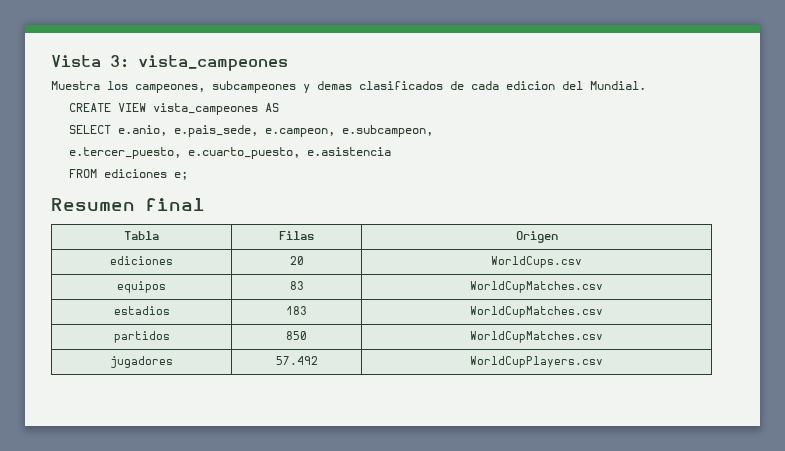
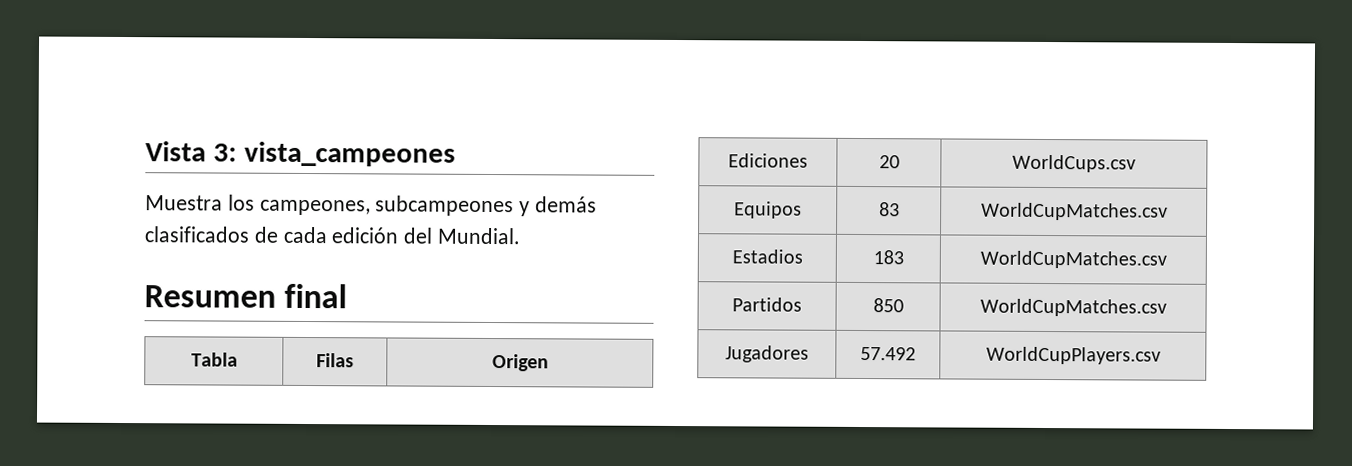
[317,81,352,90] demas -> [535,196,598,213] demás
[506,81,555,90] edicion -> [331,227,400,244] edición
[69,103,280,115] [69,125,434,137] [69,147,392,159] [69,169,189,180] // CREATE VIEW vista_campeones AS // SELECT e.anio, e.pais_sede, e.campeon, e.subcampeon, // e.tercer_puesto, e.cuarto_puesto, e.asistencia // FROM ediciones e; -> (522, 236) none
[110,256,173,265] ediciones -> [728,153,808,168] Ediciones
[117,281,166,293] equipos -> [734,201,802,219] Equipos
[113,306,170,315] estadios -> [731,249,803,264] Estadios
[113,331,170,343] partidos -> [732,297,802,312] Partidos
[110,356,173,368] jugadores -> [725,345,809,363] Jugadores

